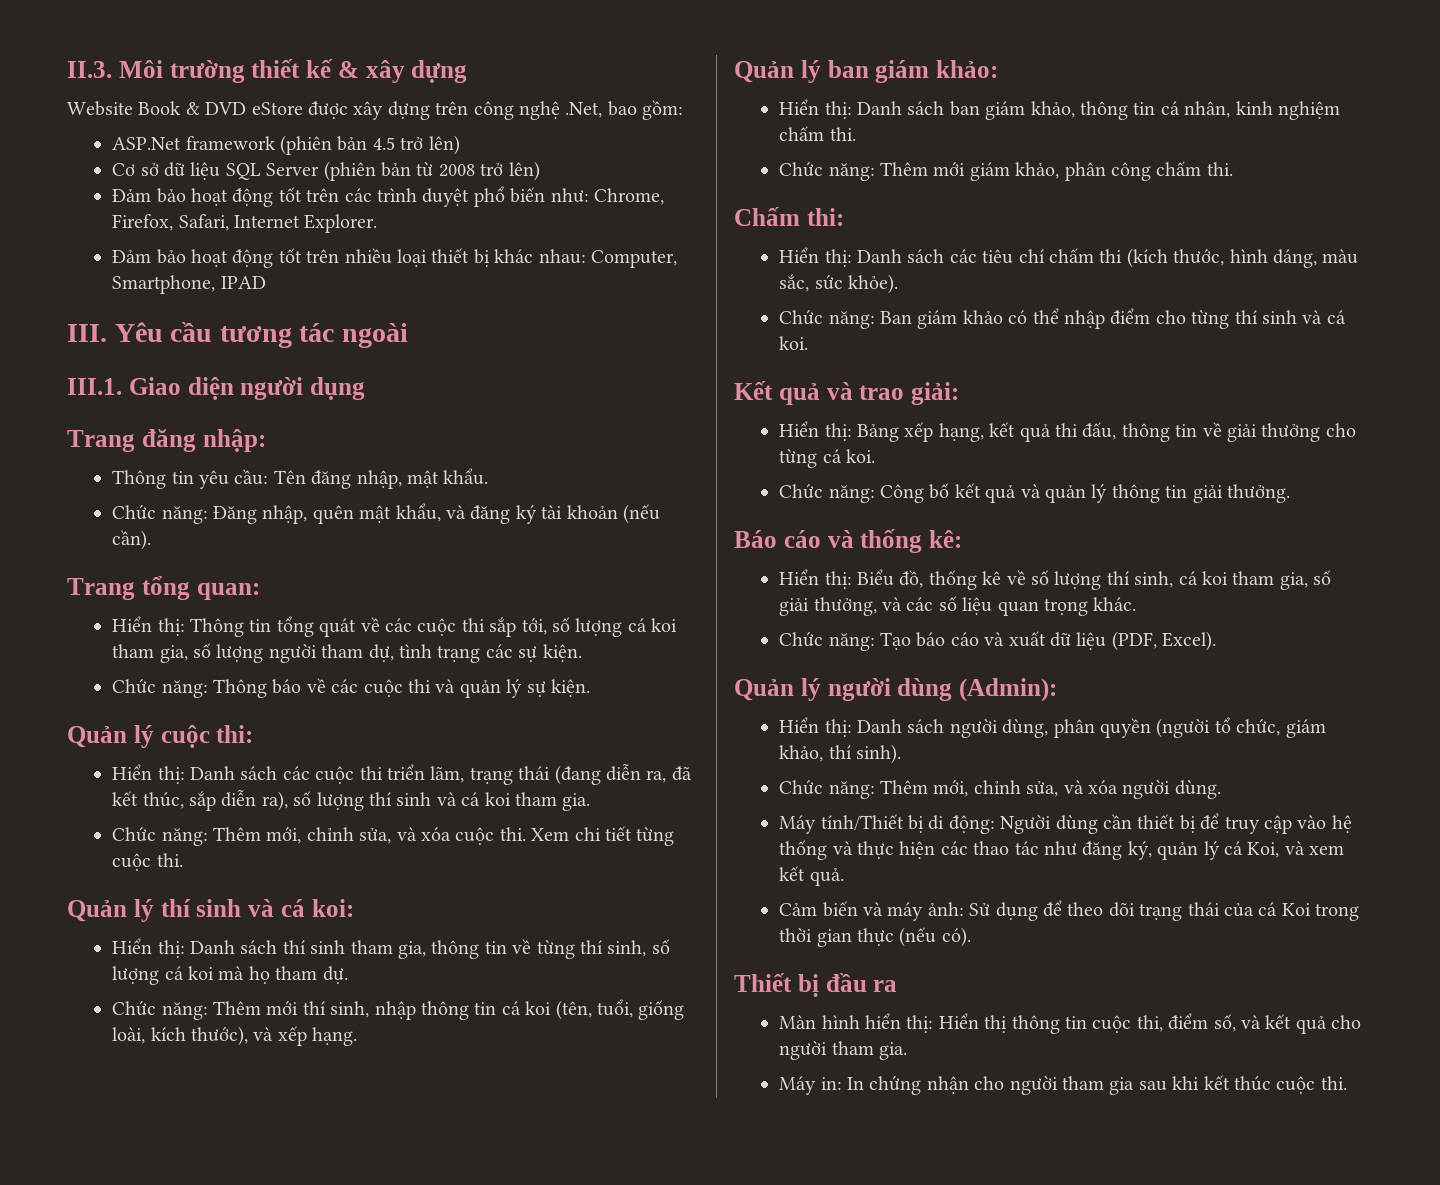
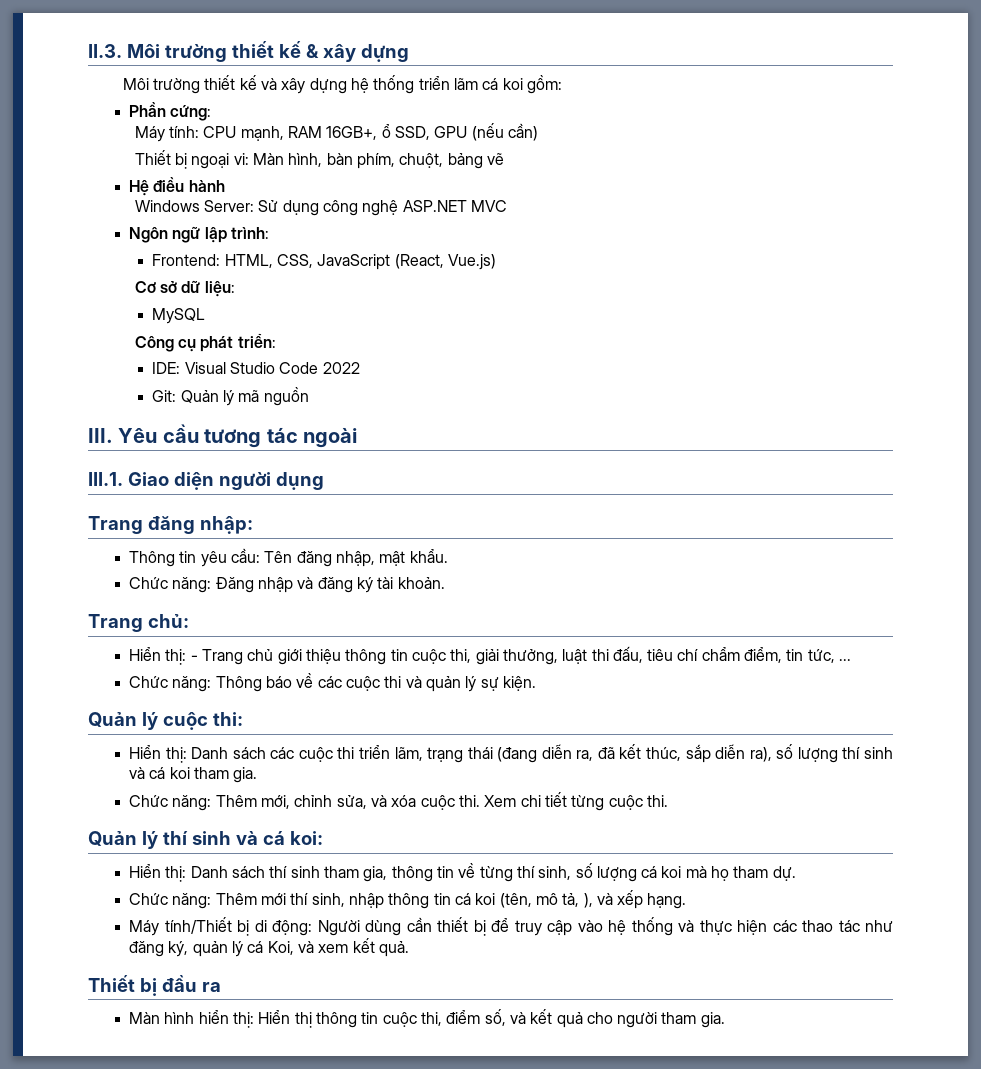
[67,100,684,120] [112,135,460,155] [112,161,540,181] [112,186,664,207] [112,214,378,233] [112,248,677,268] [112,275,266,294] Website Book & DVD eStore được xây dựng trên công nghệ .Net, bao gồm: // ASP.Net framework (phiên bản 4.5 trở lên) // Cơ sở dữ liệu SQL Server (phiên bản từ 2008 trở lên) // Đảm bảo hoạt động tốt trên các trình duyệt phổ biến như: Chrome, Firefox, Safari, Internet Explorer. // Đảm bảo hoạt động tốt trên nhiều loại thiết bị khác nhau: Computer, Smartphone, IPAD -> [122,75,562,94] [129,102,212,121] [134,123,539,142] [134,150,505,169] [129,177,225,196] [134,200,508,216] [129,226,269,243] [152,254,497,270] [134,280,235,297] [152,308,206,324] [134,333,276,352] [152,362,360,374] [152,387,309,406] Môi trường thiết kế và xây dựng hệ thống triển lãm cá koi gồm: // Phần cứng: // Máy tính: CPU mạnh, RAM 16GB+, ổ SSD, GPU (nếu cần) // Thiết bị ngoại vi: Màn hình, bàn phím, chuột, bảng vẽ // Hệ điều hành // Windows Server: Sử dụng công nghệ ASP.NET MVC // Ngôn ngữ lập trình: // Frontend: HTML, CSS, JavaScript (React, Vue.js) // Cơ sở dữ liệu: // MySQL // Công cụ phát triển: // IDE: Visual Studio Code 2022 // Git: Quản lý mã nguồn
[262,503,441,524] nhập, quên mật khẩu, -> [257,577,293,593] nhập
[566,504,660,524] [112,530,152,550] [67,575,260,600] [112,616,678,637] [112,643,582,663] khoản (nếu cần). // Trang tổng quan: // Hiển thị: Thông tin tổng quát về các cuộc thi sắp tới, số lượng cá koi tham gia, số lượng người tham dự, tình trạng các sự kiện. -> [397,577,445,589] [88,614,189,632] [129,646,852,665] khoản. // Trang chủ: // Hiển thị: - Trang chủ giới thiệu thông tin cuộc thi, giải thưởng, luật thi đấu, tiêu chí chẩm điểm, tin tức, ...
[596,999,685,1020] [112,1026,358,1046] [734,60,998,83] [779,99,1340,120] [779,126,856,141] [779,161,1233,181] [734,207,844,226] [779,247,1359,268] [779,274,898,294] [779,308,1346,329] [779,336,809,350] [734,381,959,405] [779,421,1356,442] [779,449,875,468] [779,483,1290,503] [734,529,962,553] [779,569,1332,590] [779,596,1137,616] [779,631,1217,651] [734,678,1057,702] [779,717,1326,738] [779,744,901,764] [779,780,1221,799] tuổi, giống loài, kích thước), và xếp hạng. // Quản lý ban giám khảo: // Hiển thị: Danh sách ban giám khảo, thông tin cá nhân, kinh nghiệm chấm thi. // Chức năng: Thêm mới giám khảo, phân công chấm thi. // Chấm thi: // Hiển thị: Danh sách các tiêu chí chấm thi (kích thước, hình dáng, màu sắc, sức khỏe). // Chức năng: Ban giám khảo có thể nhập điểm cho từng thí sinh và cá koi. // Kết quả và trao giải: // Hiển thị: Bảng xếp hạng, kết quả thi đấu, thông tin về giải thưởng cho từng cá koi. // Chức năng: Công bố kết quả và quản lý thông tin giải thưởng. // Báo cáo và thống kê: // Hiển thị: Biểu đồ, thống kê về số lượng thí sinh, cá koi tham gia, số giải thưởng, và các số liệu quan trọng khác. // Chức năng: Tạo báo cáo và xuất dữ liệu (PDF, Excel). // Quản lý người dùng (Admin): // Hiển thị: Danh sách người dùng, phân quyền (người tổ chức, giám khảo, thí sinh). // Chức năng: Thêm mới, chỉnh sửa, và xóa người dùng. -> [535,890,687,909] mô tả, ), và xếp hạng.
[779,900,1360,921] [779,927,971,947] // Cảm biến và máy ảnh: Sử dụng để theo dõi trạng thái của cá Koi trong thời gian thực (nếu có). -> (409, 949) none
[779,1075,1347,1095] // Máy in: In chứng nhận cho người tham gia sau khi kết thúc cuộc thi. -> (725, 1020) none

